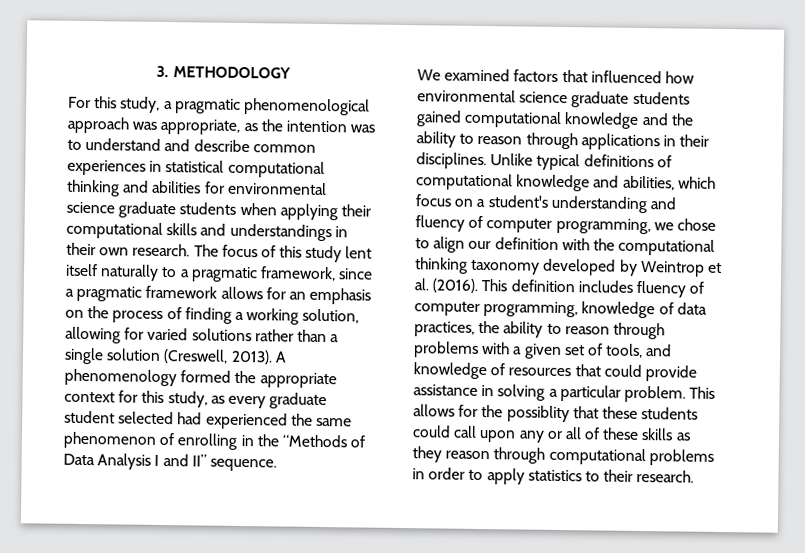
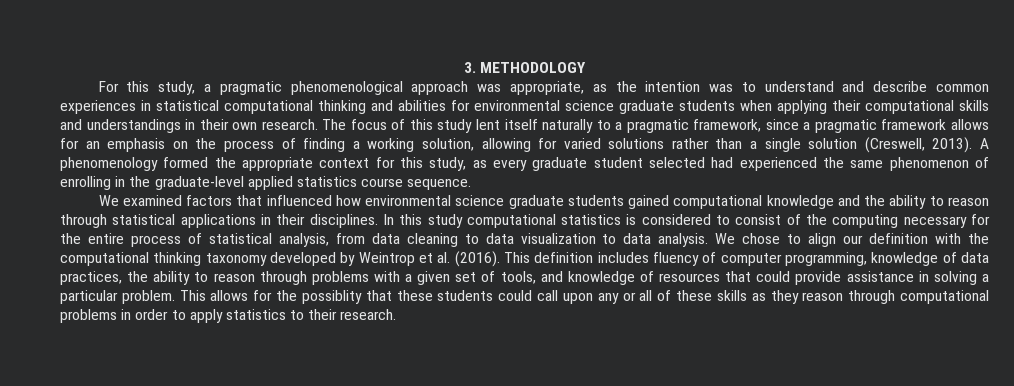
[281,434,366,448] [63,453,207,470] “Methods of Data Analysis I and II” -> [154,176,404,190] graduate-level applied statistics course
(578, 141) none -> [112,214,176,225] statistical
[490,153,672,171] [416,173,716,192] [415,194,677,214] [415,215,674,235] Unlike typical definitions of computational knowledge and abilities, which focus on a student's understanding and fluency of computer programming, we -> [382,214,990,228] [60,233,736,247] In this study computational statistics is considered to consist of the computing necessary for the entire process of statistical analysis, from data cleaning to data visualization to data analysis. We

